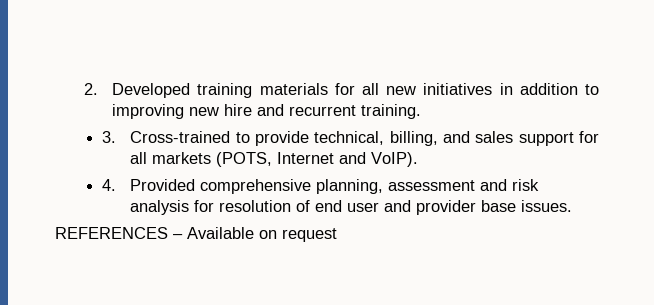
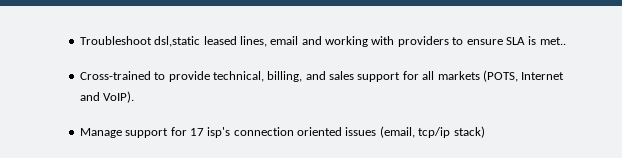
[83,83,599,98] [112,104,422,119] [101,131,116,143] 2. Developed training materials for all new initiatives in addition to improving new hire and recurrent training. // 3. -> [79,36,566,47] Troubleshoot dsl,static leased lines, email and working with providers to ensure SLA is met.. //
[101,179,540,194] [130,200,573,215] [55,227,337,242] 4. Provided comprehensive planning, assessment and risk analysis for resolution of end user and provider base issues. // REFERENCES – Available on request -> [79,126,485,138] Manage support for 17 isp's connection oriented issues (email, tcp/ip stack)

